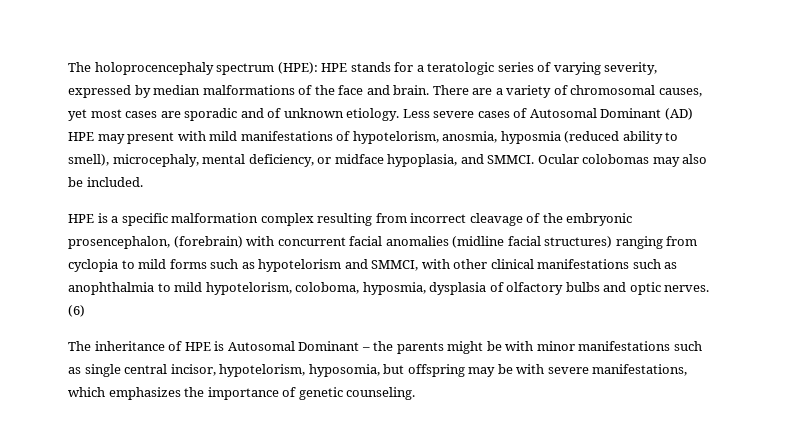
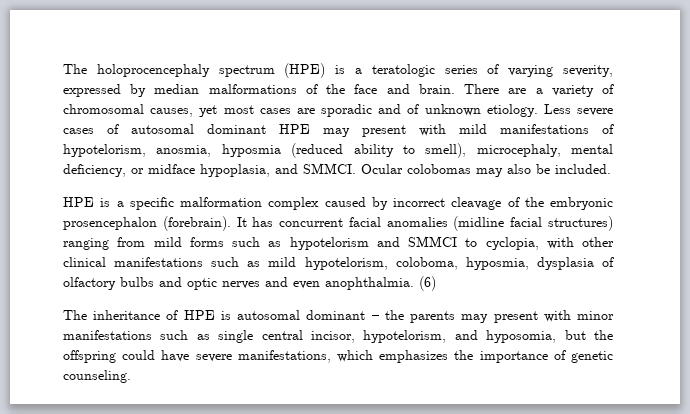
[277,62,414,74] (HPE): HPE stands for -> [284,63,346,78] (HPE) is
[529,108,693,120] Autosomal Dominant (AD) -> [131,124,266,134] autosomal dominant
[317,213,407,226] resulting from -> [324,197,388,210] caused by
[68,236,275,249] prosencephalon, (forebrain) with -> [63,216,274,231] prosencephalon (forebrain). It has
[68,259,135,272] cyclopia to -> (146, 242) none
[371,260,419,271] SMMCI, -> [408,236,539,250] SMMCI to cyclopia,
[68,282,171,295] anophthalmia to -> (261, 264) none
[664,285,710,292] nerves. -> [222,277,414,290] nerves and even anophthalmia.
[227,341,360,351] Autosomal Dominant -> [237,310,366,320] autosomal dominant
[447,341,502,354] might be -> [461,311,538,323] may present
(306, 370) none -> [454,330,478,340] and
[407,364,545,377] offspring may be with -> [593,330,613,340] [63,350,190,363] the offspring could have

